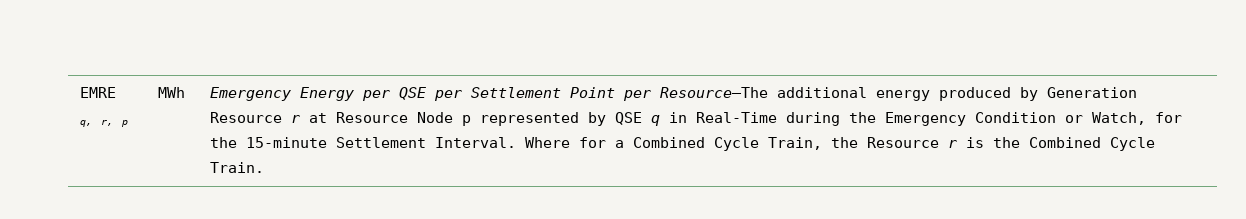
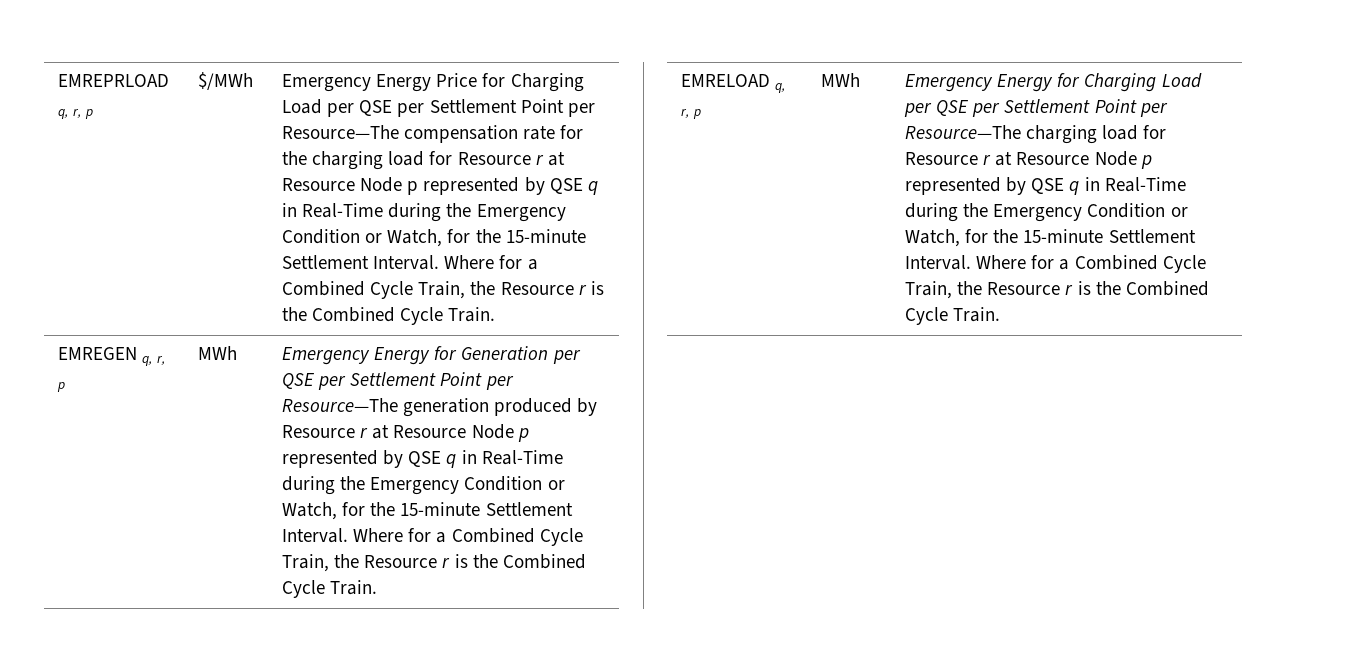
[79,87,116,98] [79,120,128,127] [157,87,185,98] [209,87,1137,101] EMRE q, r, p | MWh | Emergency Energy per QSE per Settlement Point per Resource—The additional energy produced by Generation -> [58,74,170,87] [58,109,94,119] [198,72,254,90] [282,73,584,92] [282,99,595,117] [282,125,584,143] [282,151,453,170] EMREPRLOAD q, r, p | $/MWh | Emergency Energy Price for Charging Load per QSE per Settlement Point per Resource—The compensation rate for the charging load for
(264, 167) none -> [58,347,166,366] [57,382,66,392] [198,346,238,360] [282,346,581,365] [282,372,514,390] [282,398,598,417] [282,424,529,442] [282,450,563,468] [282,476,565,495] [282,502,573,520] [282,528,583,546] [282,554,586,572] [282,580,378,598] [681,74,786,93] [681,109,702,119] [821,73,861,87] [905,73,1202,92] [904,99,1168,117] [905,125,1167,144] [905,151,1152,169] [905,177,1186,195] [905,203,1188,222] [905,229,1196,247] [905,255,1206,273] [905,281,1209,299] [905,307,1001,325] // EMREGEN q, r, p | MWh | Emergency Energy for Generation per QSE per Settlement Point per Resource—The generation produced by Resource r at Resource Node p represented by QSE q in Real-Time during the Emergency Condition or Watch, for the 15-minute Settlement Interval. Where for a Combined Cycle Train, the Resource r is the Combined Cycle Train. // EMRELOAD q, r, p | MWh | Emergency Energy for Charging Load per QSE per Settlement Point per Resource—The charging load for Resource r at Resource Node p represented by QSE q in Real-Time during the Emergency Condition or Watch, for the 15-minute Settlement Interval. Where for a Combined Cycle Train, the Resource r is the Combined Cycle Train.

